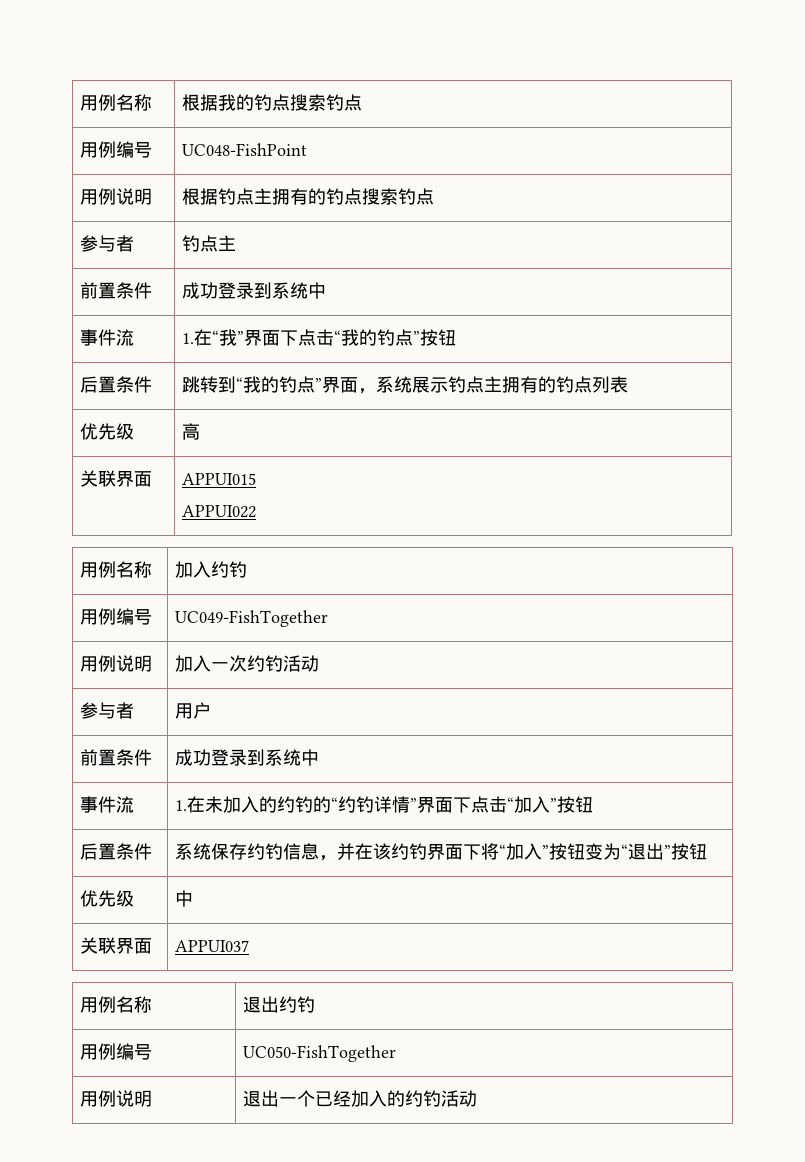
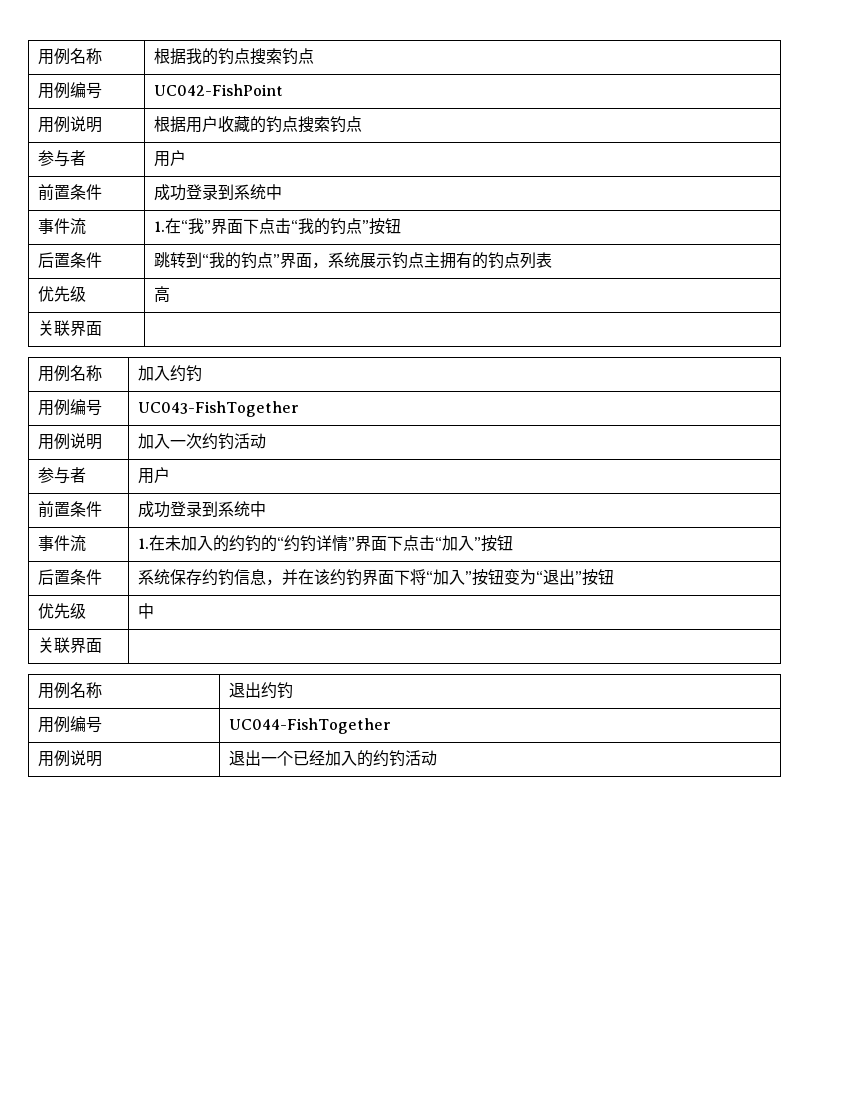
[182,143,308,156] UC048-FishPoint -> [153,84,283,96] UC042-FishPoint
[218,188,309,205] 钓点主拥有 -> [185,116,250,133] 用户收藏
[182,235,237,252] 钓点主 -> [153,150,186,167] 用户
[182,473,257,485] [182,505,257,518] APPUI015 // APPUI022 -> (102, 328) none
[175,610,329,627] UC049-FishTogether -> [137,401,299,417] UC043-FishTogether
[175,940,250,952] APPUI037 -> (102, 645) none
[243,1045,397,1062] UC050-FishTogether -> [228,718,391,734] UC044-FishTogether

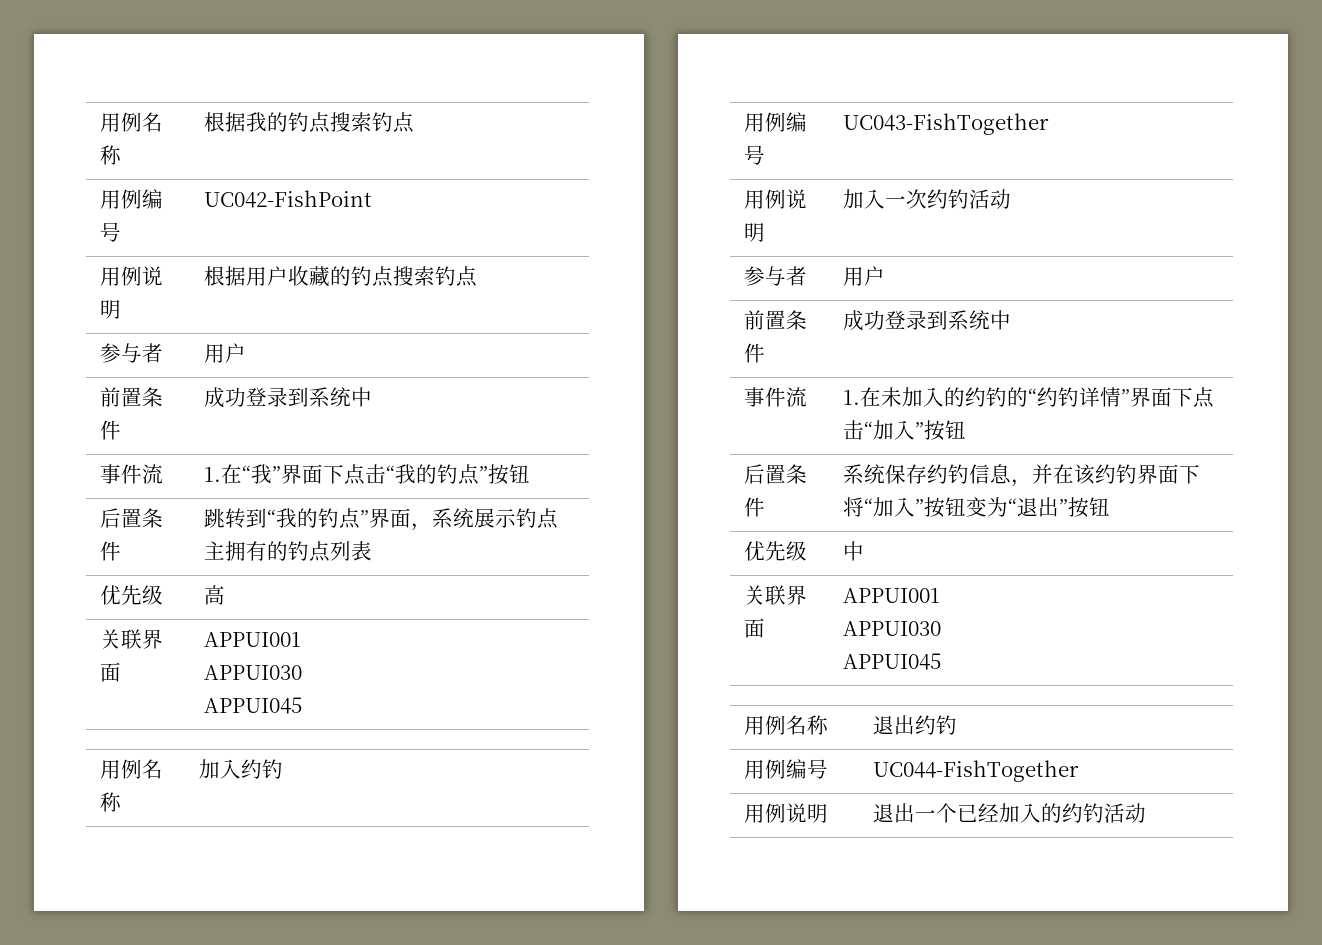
(102, 328) none -> [204,632,302,647] [204,665,303,680] [204,697,303,714] APPUI001 // APPUI030 // APPUI045
(102, 645) none -> [843,588,941,603] [843,621,942,636] [843,653,942,670] APPUI001 // APPUI030 // APPUI045

